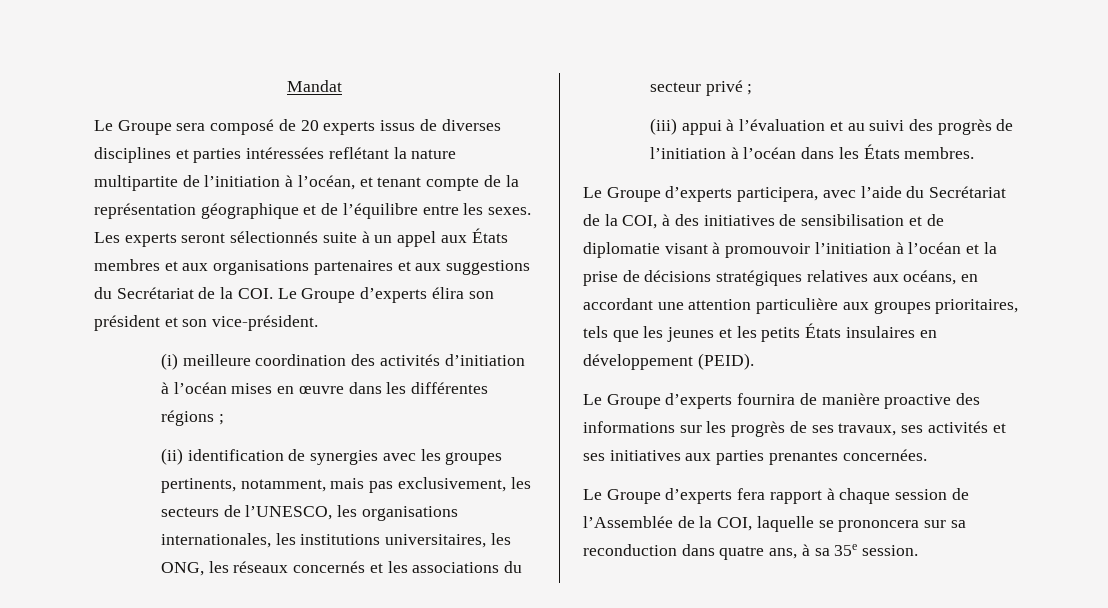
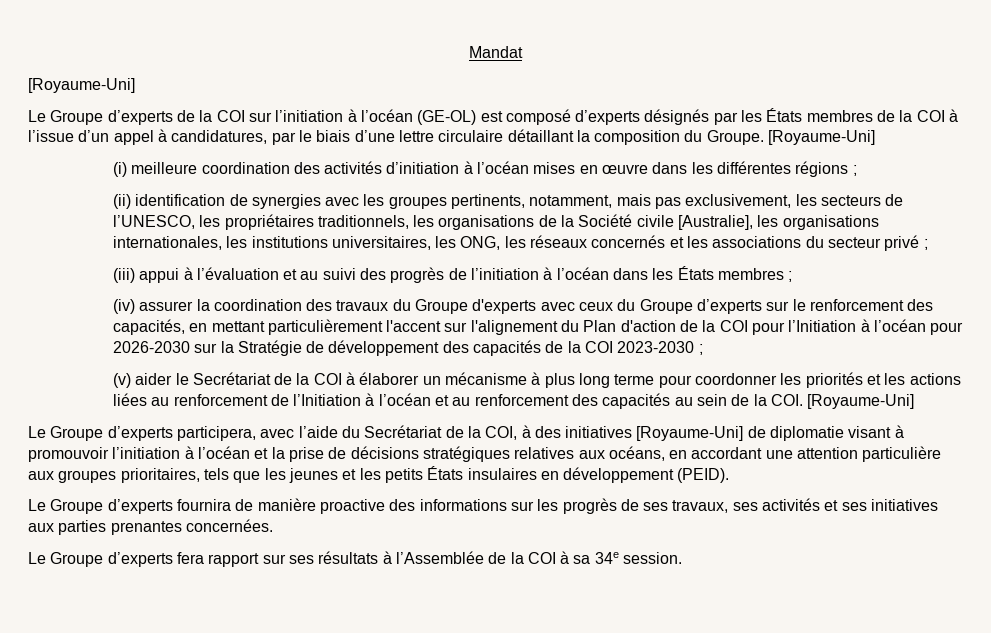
[94,119,501,135] [94,147,457,163] [94,175,519,191] [94,203,532,219] [94,228,508,247] [94,259,531,275] [94,287,494,303] [94,315,319,331] // Le Groupe sera composé de 20 experts issus de diverses disciplines et parties intéressées reflétant la nature multipartite de l’initiation à l’océan, et tenant compte de la représentation géographique et de l’équilibre entre les sexes. Les experts seront sélectionnés suite à un appel aux États membres et aux organisations partenaires et aux suggestions du Secrétariat de la COI. Le Groupe d’experts élira son président et son vice-président. -> [28,78,135,93] [28,108,959,125] [28,129,876,145] // [Royaume-Uni] // Le Groupe d’experts de la COI sur l’initiation à l’océan (GE-OL) est composé d’experts désignés par les États membres de la COI à l’issue d’un appel à candidatures, par le biais d’une lettre circulaire détaillant la composition du Groupe. [Royaume-Uni]
(358, 511) none -> [224,214,779,230] propriétaires traditionnels, les organisations de la Société civile [Australie], les
[904,147,975,159] membres. -> [717,268,793,282] [112,299,934,314] [112,319,964,335] [112,340,703,356] [112,372,961,388] [112,393,915,409] membres ; // (iv) assurer la coordination des travaux du Groupe d'experts avec ceux du Groupe d’experts sur le renforcement des capacités, en mettant particulièrement l'accent sur l'alignement du Plan d'action de la COI pour l’Initiation à l’océan pour 2026-2030 sur la Stratégie de développement des capacités de la COI 2023-2030 ; // (v) aider le Secrétariat de la COI à élaborer un mécanisme à plus long terme pour coordonner les priorités et les actions liées au renforcement de l’Initiation à l’océan et au renforcement des capacités au sein de la COI. [Royaume-Uni]
[779,214,922,226] de sensibilisation et -> [636,426,744,441] [Royaume-Uni]
[826,488,969,504] [583,516,966,532] [583,544,798,560] à chaque session de l’Assemblée de la COI, laquelle se prononcera sur sa reconduction dans quatre ans, -> [262,551,556,564] sur ses résultats à l’Assemblée de la COI
[834,544,858,556] 35e -> [594,552,619,564] 34e

